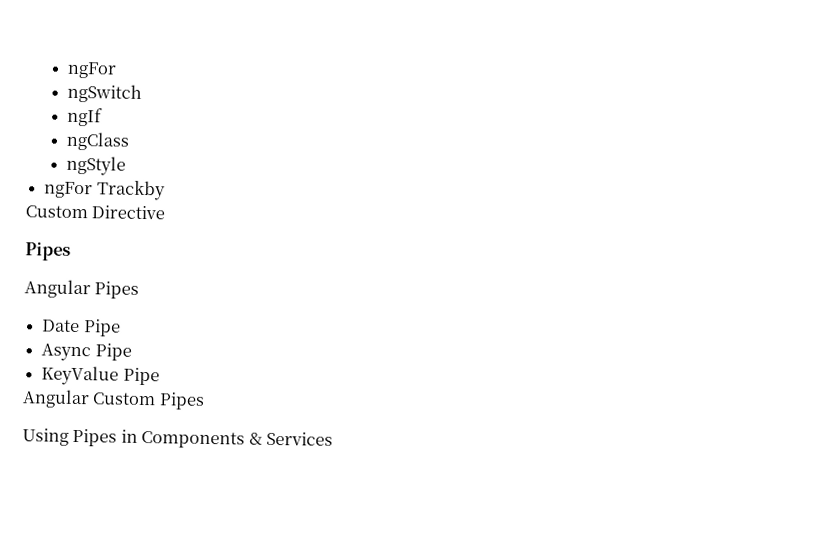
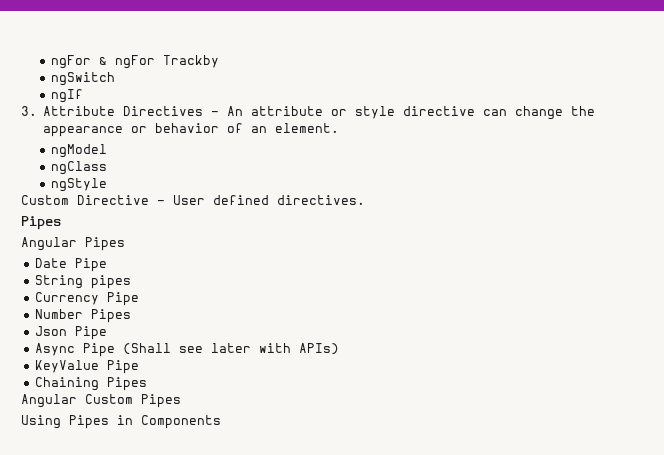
[66,61,117,79] ngFor -> [50,55,219,69] ngFor & ngFor Trackby
(103, 117) none -> [21,106,596,120] [43,123,340,137] [50,144,107,158] // 3. Attribute Directives – An attribute or style directive can change the appearance or behavior of an element. // ngModel
[44,180,166,201] // ngFor Trackby -> (107, 185) none
(166, 212) none -> [157,195,365,205] – User defined directives.
[41,343,132,362] Async Pipe -> [34,275,131,289] [34,292,139,306] [34,309,131,323] [34,326,107,340] [34,343,339,357] String pipes // Currency Pipe // Number Pipes // Json Pipe // Async Pipe (Shall see later with APIs)
(160, 376) none -> [34,377,147,391] // Chaining Pipes
[248,431,334,446] & Services -> (221, 422) none

